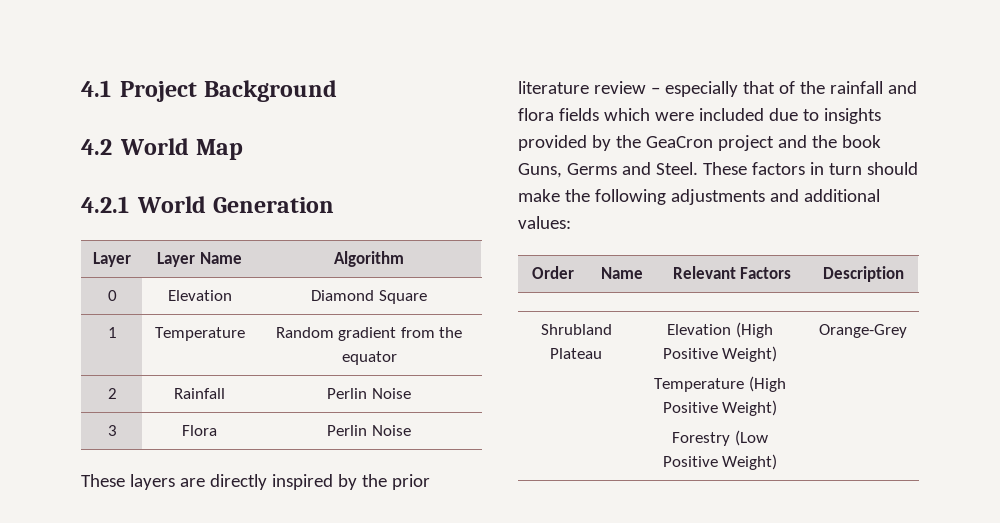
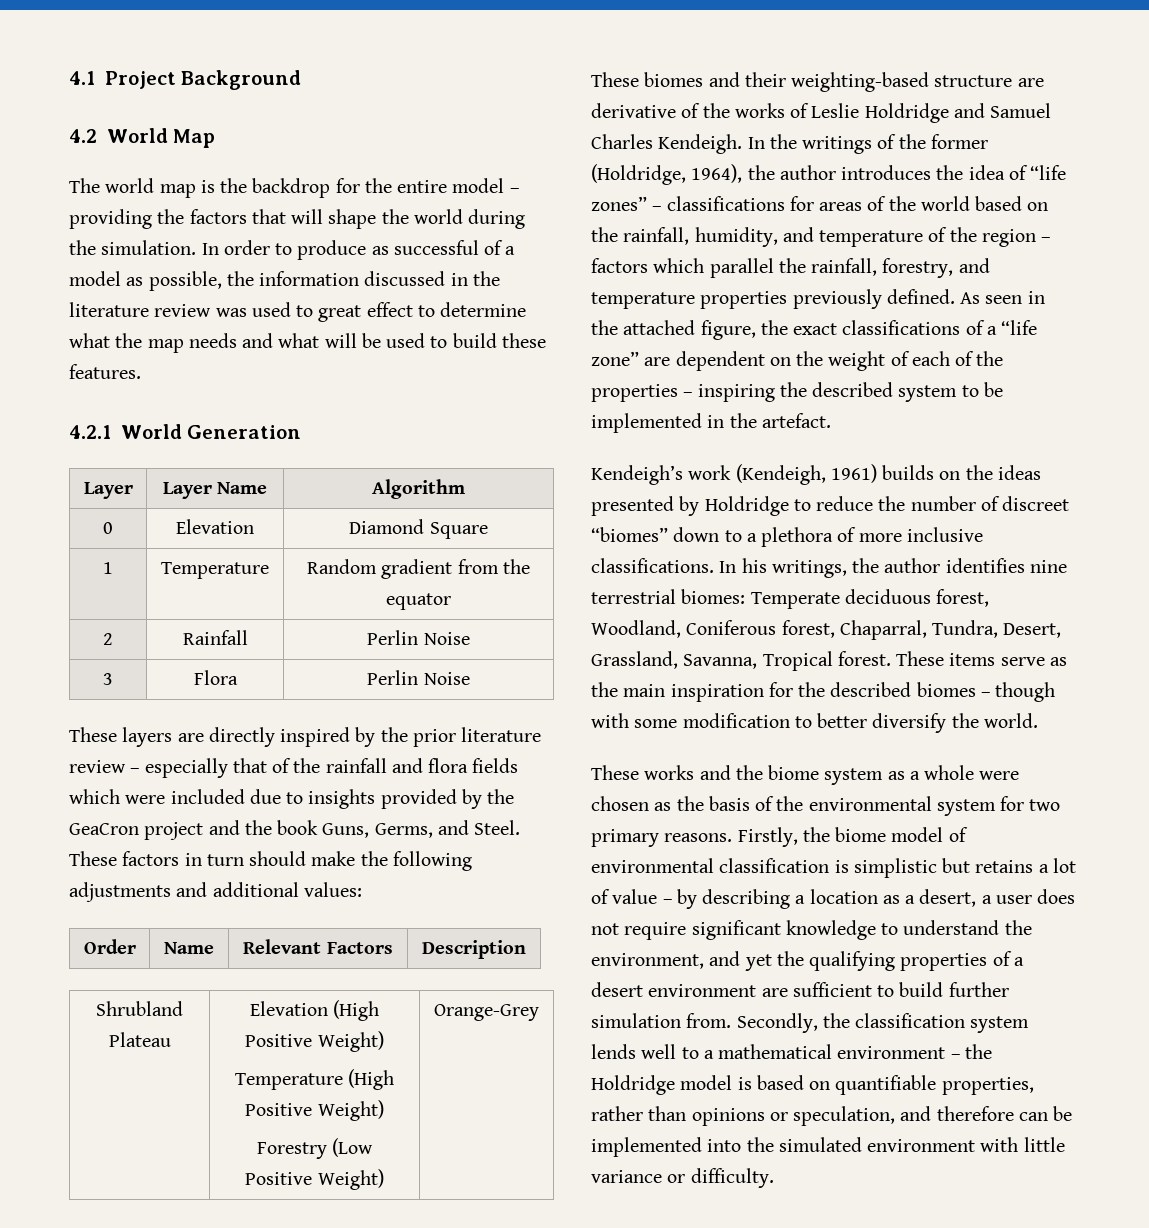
(243, 149) none -> [69,178,519,198] [69,209,526,229] [69,240,516,260] [69,271,500,291] [69,302,527,322] [69,333,546,353] [69,364,141,379] // The world map is the backdrop for the entire model – providing the factors that will shape the world during the simulation. In order to produce as successful of a model as possible, the information discussed in the literature review was used to great effect to determine what the map needs and what will be used to build these features.
[566,163,617,175] Germs -> [374,823,433,838] Germs,
(907, 331) none -> [591,72,1044,92] [591,103,1052,123] [591,134,988,154] [591,164,1067,185] [591,196,1049,211] [591,227,1051,247] [591,258,990,278] [591,289,1045,309] [591,320,1038,340] [591,351,1004,371] [591,382,1003,402] [591,413,831,433] [591,464,1041,485] [591,496,1070,516] [591,527,983,547] [591,558,1067,578] [591,589,990,609] [591,620,1062,640] [591,651,1067,671] [591,682,1056,702] [591,713,1038,733] [591,765,1020,785] [591,796,1061,816] [591,827,968,847] [591,858,1076,878] [591,889,1076,909] [591,920,1032,940] [591,951,1024,971] [591,982,1009,997] [591,1013,1030,1033] [591,1044,992,1059] [591,1075,1034,1095] [591,1106,1073,1126] [591,1137,1065,1157] [591,1168,774,1188] // These biomes and their weighting-based structure are derivative of the works of Leslie Holdridge and Samuel Charles Kendeigh. In the writings of the former (Holdridge, 1964), the author introduces the idea of “life zones” – classifications for areas of the world based on the rainfall, humidity, and temperature of the region – factors which parallel the rainfall, forestry, and temperature properties previously defined. As seen in the attached figure, the exact classifications of a “life zone” are dependent on the weight of each of the properties – inspiring the described system to be implemented in the artefact. // Kendeigh’s work (Kendeigh, 1961) builds on the ideas presented by Holdridge to reduce the number of discreet “biomes” down to a plethora of more inclusive classifications. In his writings, the author identifies nine terrestrial biomes: Temperate deciduous forest, Woodland, Coniferous forest, Chaparral, Tundra, Desert, Grassland, Savanna, Tropical forest. These items serve as the main inspiration for the described biomes – though with some modification to better diversify the world. // These works and the biome system as a whole were chosen as the basis of the environmental system for two primary reasons. Firstly, the biome model of environmental classification is simplistic but retains a lot of value – by describing a location as a desert, a user does not require significant knowledge to understand the environment, and yet the qualifying properties of a desert environment are sufficient to build further simulation from. Secondly, the classification system lends well to a mathematical environment – the Holdridge model is based on quantifiable properties, rather than opinions or speculation, and therefore can be implemented into the simulated environment with little variance or difficulty.

